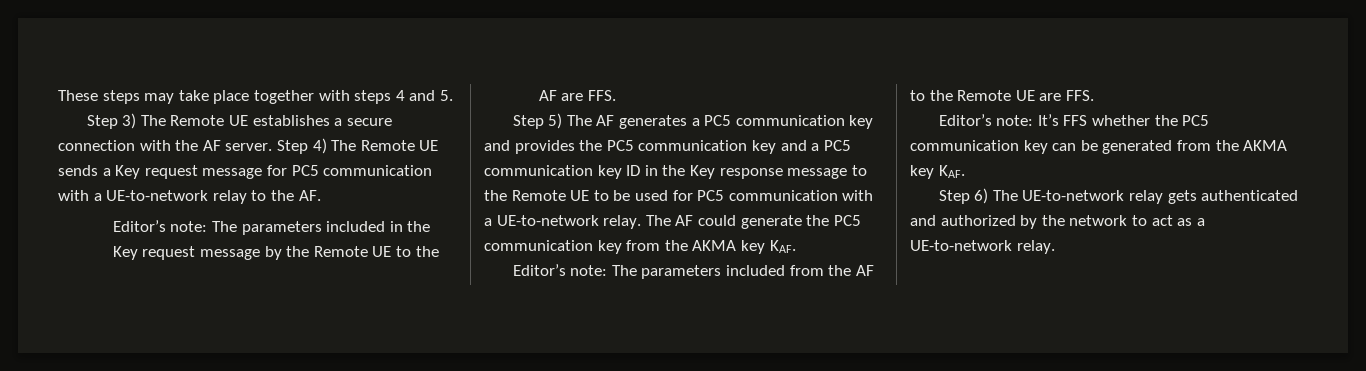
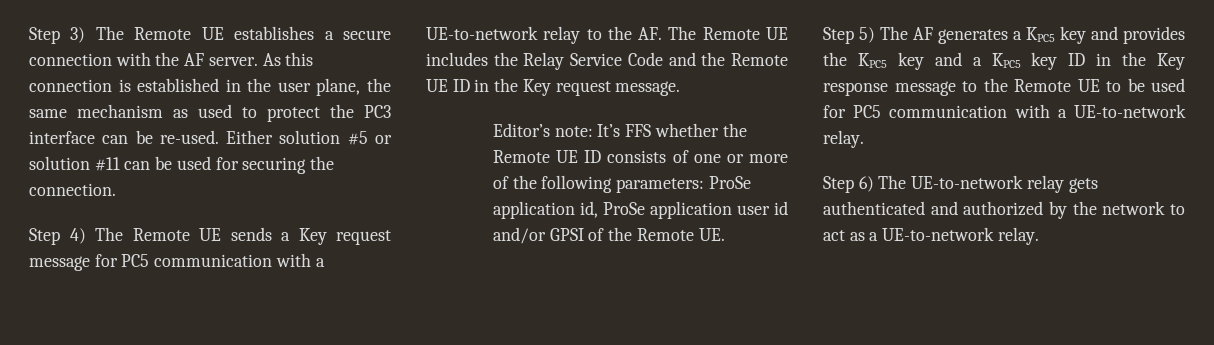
[58,90,453,104] These steps may take place together with steps 4 and 5. // -> (29, 35) none
(273, 147) none -> [262,52,314,66] [29,78,391,96] [29,104,391,122] [29,130,392,145] [29,156,335,174] [29,183,116,196] As this connection is established in the user plane, the same mechanism as used to protect the PC3 interface can be re-used. Either solution #5 or solution #11 can be used for securing the connection. //
[112,220,431,235] [112,246,439,260] [538,90,617,101] // Editor’s note: The parameters included in the Key request message by the Remote UE to the AF are FFS. -> [668,26,788,40] [426,52,788,70] [426,78,681,96] [492,123,747,137] [492,150,789,163] [492,175,751,193] [492,201,788,219] [492,227,725,244] The Remote UE includes the Relay Service Code and the Remote UE ID in the Key request message. // Editor’s note: It’s FFS whether the Remote UE ID consists of one or more of the following parameters: ProSe application id, ProSe application user id and/or GPSI of the Remote UE.
[704,115,845,126] PC5 communication -> [1026,27,1055,42] KPC5
[606,140,748,151] PC5 communication -> [857,53,887,68] KPC5
[823,140,851,151] [484,165,593,176] PC5 communication -> [991,53,1021,68] KPC5
[645,215,861,229] [484,240,796,254] [512,264,874,279] [910,90,1094,101] [938,114,1210,126] [910,140,1288,154] [910,165,965,179] The AF could generate the PC5 communication key from the AKMA key KAF. // Editor’s note: The parameters included from the AF to the Remote UE are FFS. // Editor’s note: It’s FFS whether the PC5 communication key can be generated from the AKMA key KAF. -> (864, 139) none

